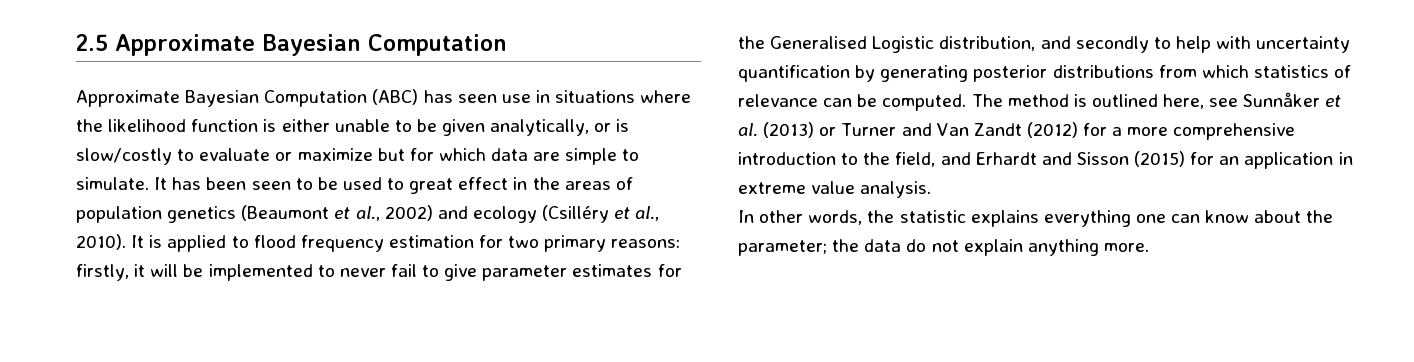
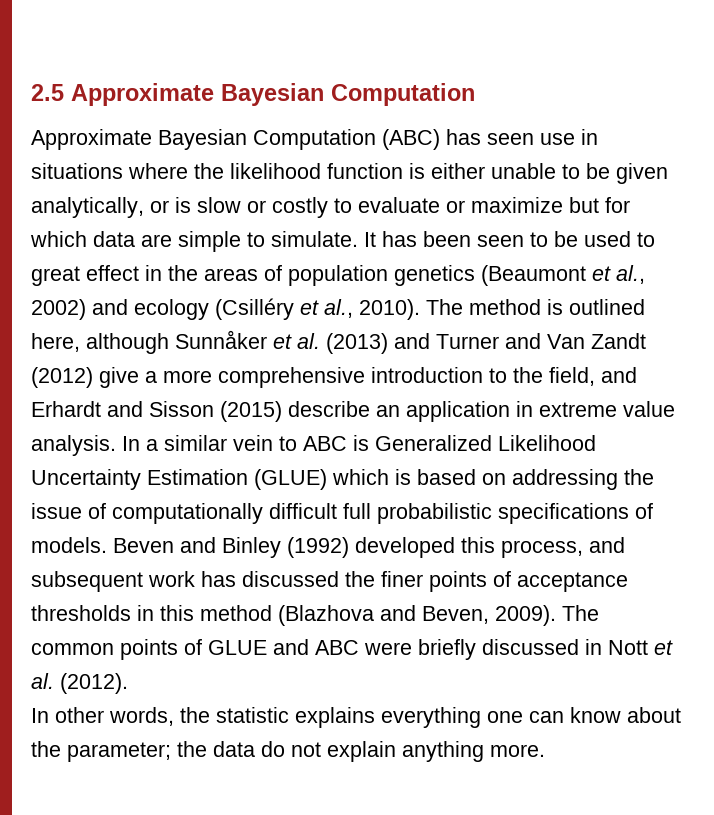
[76,148,172,165] slow/costly -> [197,197,328,218] slow or costly
[131,235,681,252] [76,264,682,281] [738,36,1351,53] [738,65,1352,82] [738,94,967,111] It is applied to flood frequency estimation for two primary reasons: firstly, it will be implemented to never fail to give parameter estimates for the Generalised Logistic distribution, and secondly to help with uncertainty quantification by generating posterior distributions from which statistics of relevance can be computed. -> (420, 309) none
[1209,98,1239,107] see -> [86,333,169,354] although
[819,127,837,136] or -> [394,333,430,349] and
[1083,123,1108,136] for -> [99,367,139,388] give
[1190,152,1215,165] for -> [288,401,370,417] describe
(932, 189) none -> [122,435,596,451] [31,469,654,490] [31,503,653,524] [31,537,625,558] [31,571,628,592] [31,605,599,626] [31,639,673,660] [31,673,128,694] In a similar vein to ABC is Generalized Likelihood Uncertainty Estimation (GLUE) which is based on addressing the issue of computationally difficult full probabilistic specifications of models. Beven and Binley (1992) developed this process, and subsequent work has discussed the finer points of acceptance thresholds in this method (Blazhova and Beven, 2009). The common points of GLUE and ABC were briefly discussed in Nott et al. (2012).

